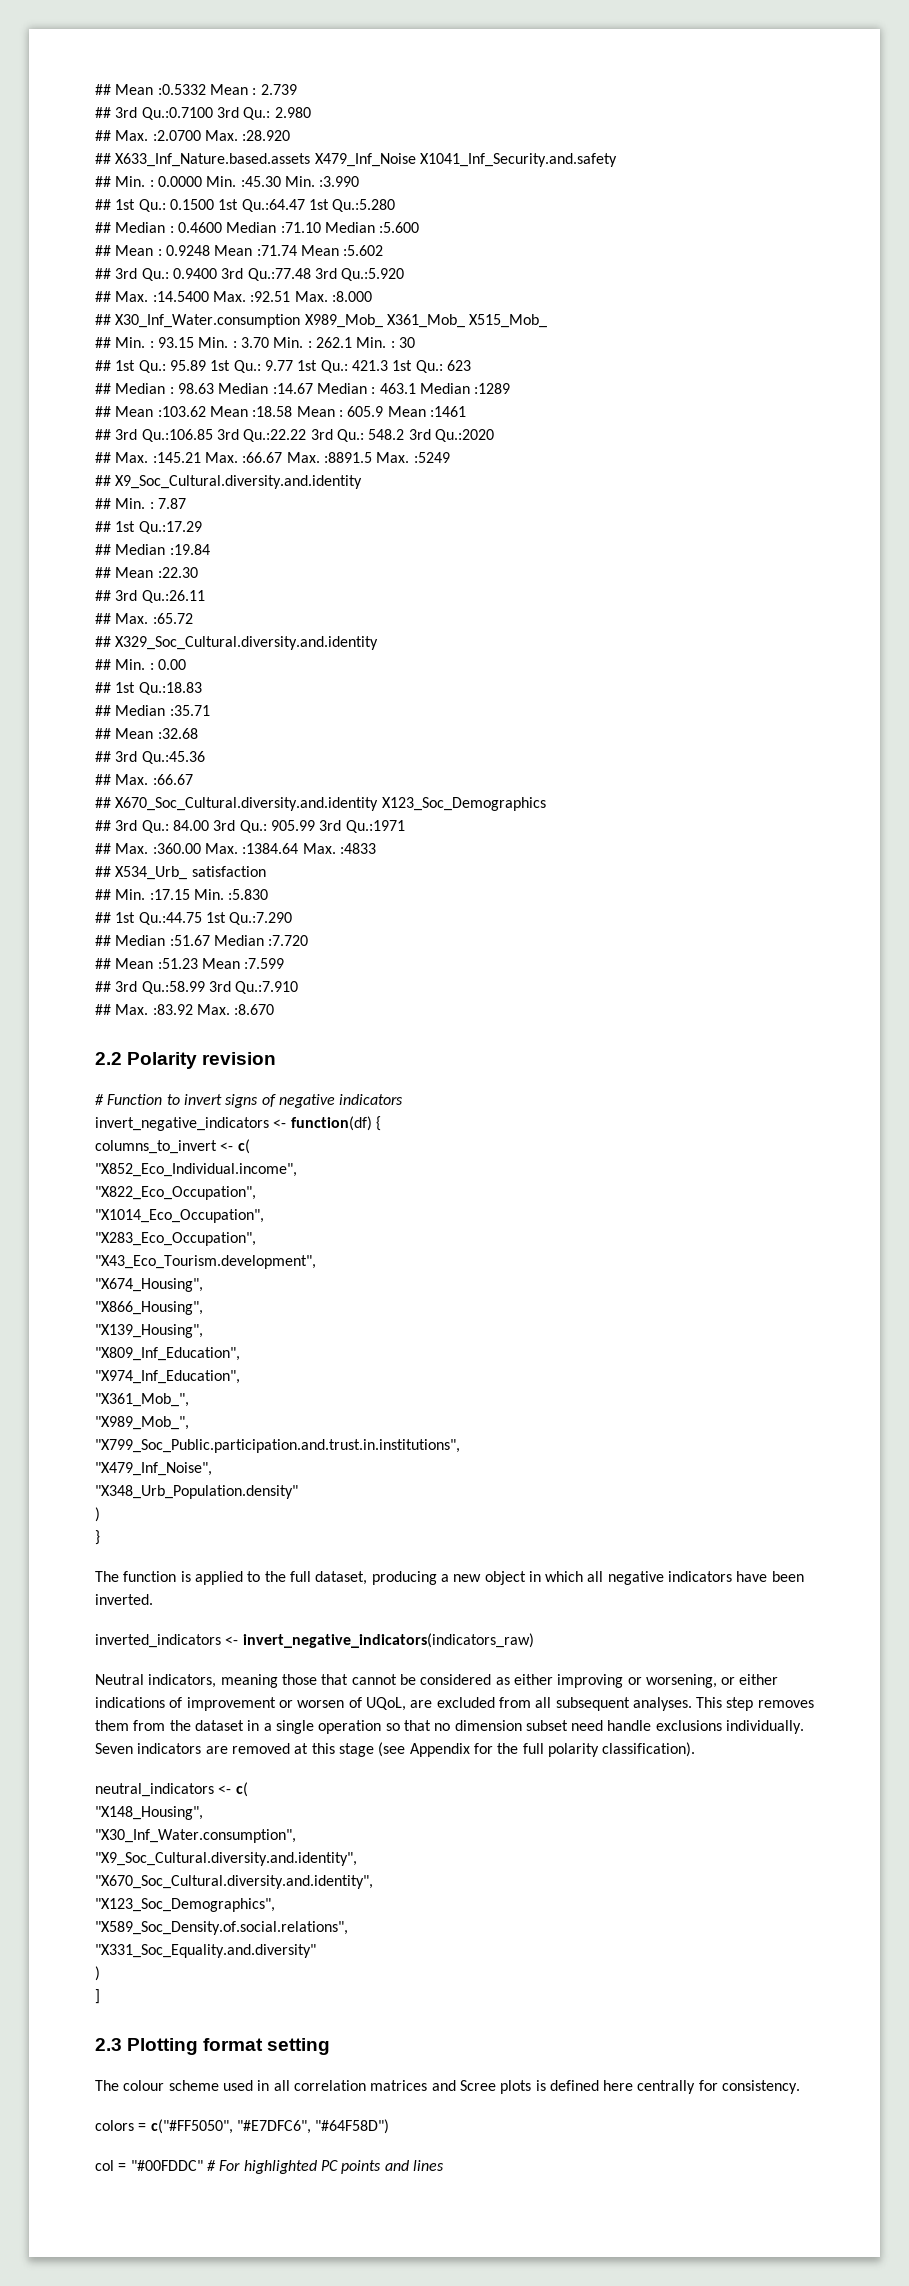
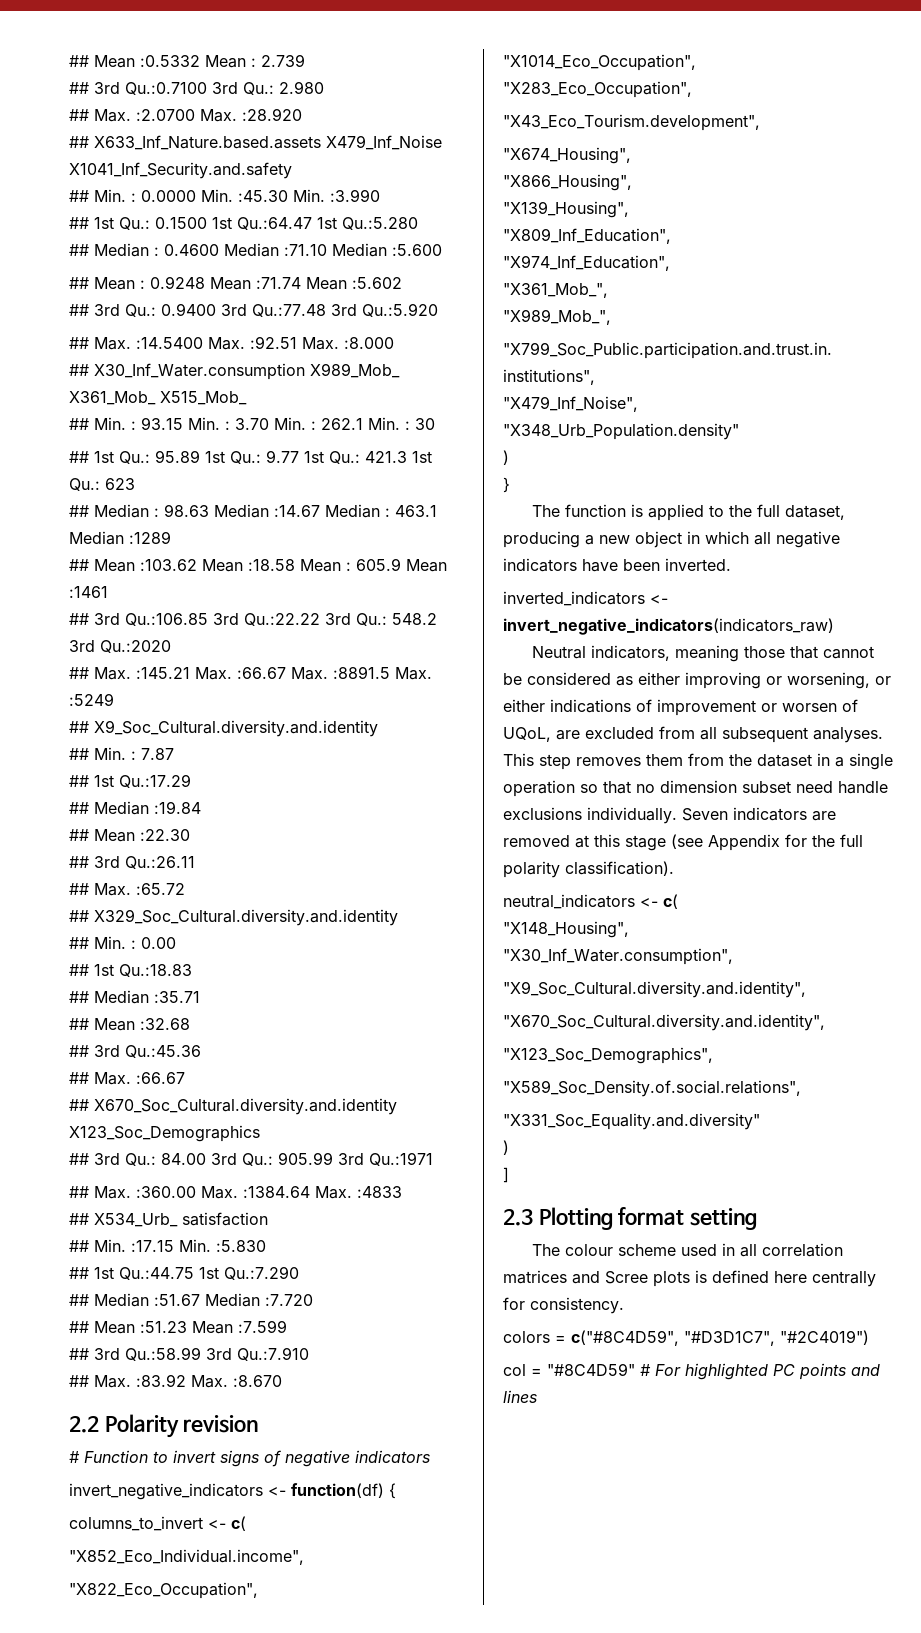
[150,2119,390,2134] c("#FF5050", "#E7DFC6", "#64F58D") -> [571,1330,869,1346] c("#8C4D59", "#D3D1C7", "#2C4019")
[130,2160,203,2171] "#00FDDC" -> [547,1363,635,1376] "#8C4D59"

